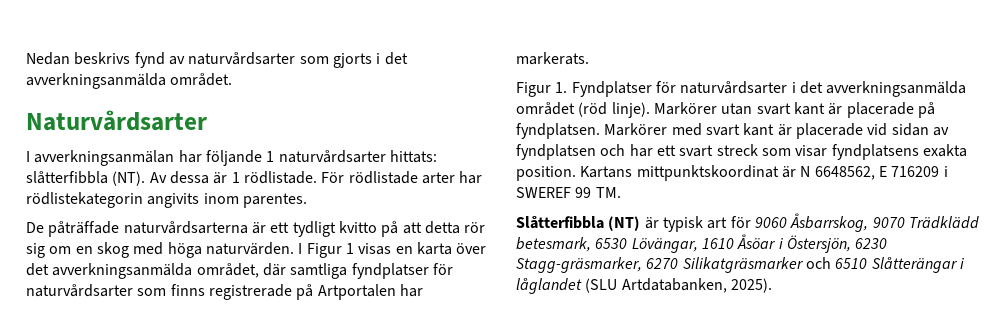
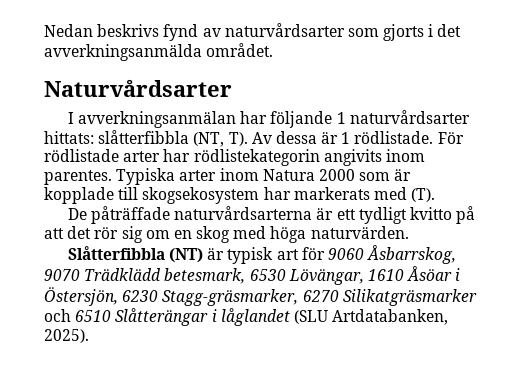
[112,171,146,186] (NT). -> [193,132,248,147] (NT, T).
(307, 200) none -> [116,168,412,185] [44,187,436,204] Typiska arter inom Natura 2000 som är kopplade till skogsekosystem har markerats med (T).
[424,221,460,234] detta -> [67,226,92,239] det
[298,242,487,258] [26,263,453,279] [26,284,423,300] [516,52,589,65] [516,81,967,97] [516,102,935,118] [516,123,949,139] [516,144,967,160] [516,165,948,181] [516,187,621,198] I Figur 1 visas en karta över det avverkningsanmälda området, där samtliga fyndplatser för naturvårdsarter som finns registrerade på Artportalen har markerats. // Figur 1. Fyndplatser för naturvårdsarter i det avverkningsanmälda området (röd linje). Markörer utan svart kant är placerade på fyndplatsen. Markörer med svart kant är placerade vid sidan av fyndplatsen och har ett svart streck som visar fyndplatsens exakta position. Kartans mittpunktskoordinat är N 6648562, E 716209 i SWEREF 99 TM. -> (409, 232) none

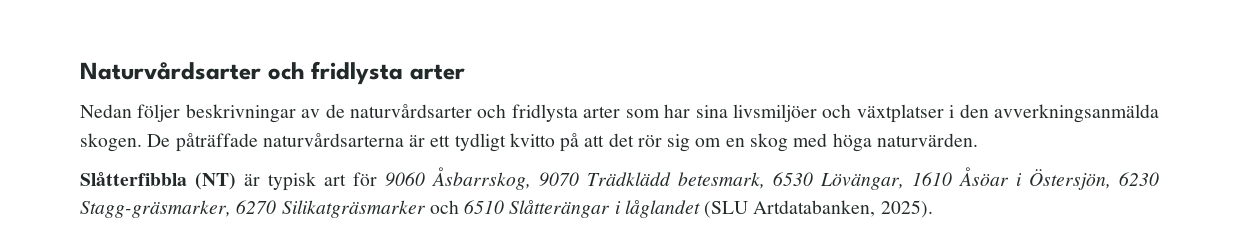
[44,23,462,41] [44,43,274,61] [44,79,232,97] [67,110,470,128] [44,130,464,147] [44,149,425,166] [44,168,412,185] [44,187,436,204] Nedan beskrivs fynd av naturvårdsarter som gjorts i det avverkningsanmälda området. // Naturvårdsarter // I avverkningsanmälan har följande 1 naturvårdsarter hittats: slåtterfibbla (NT, T). Av dessa är 1 rödlistade. För rödlistade arter har rödlistekategorin angivits inom parentes. Typiska arter inom Natura 2000 som är kopplade till skogsekosystem har markerats med (T). // -> [80,61,465,85] [80,104,1159,123] [80,133,142,152] Naturvårdsarter och fridlysta arter // Nedan följer beskrivningar av de naturvårdsarter och fridlysta arter som har sina livsmiljöer och växtplatser i den avverkningsanmälda skogen.

